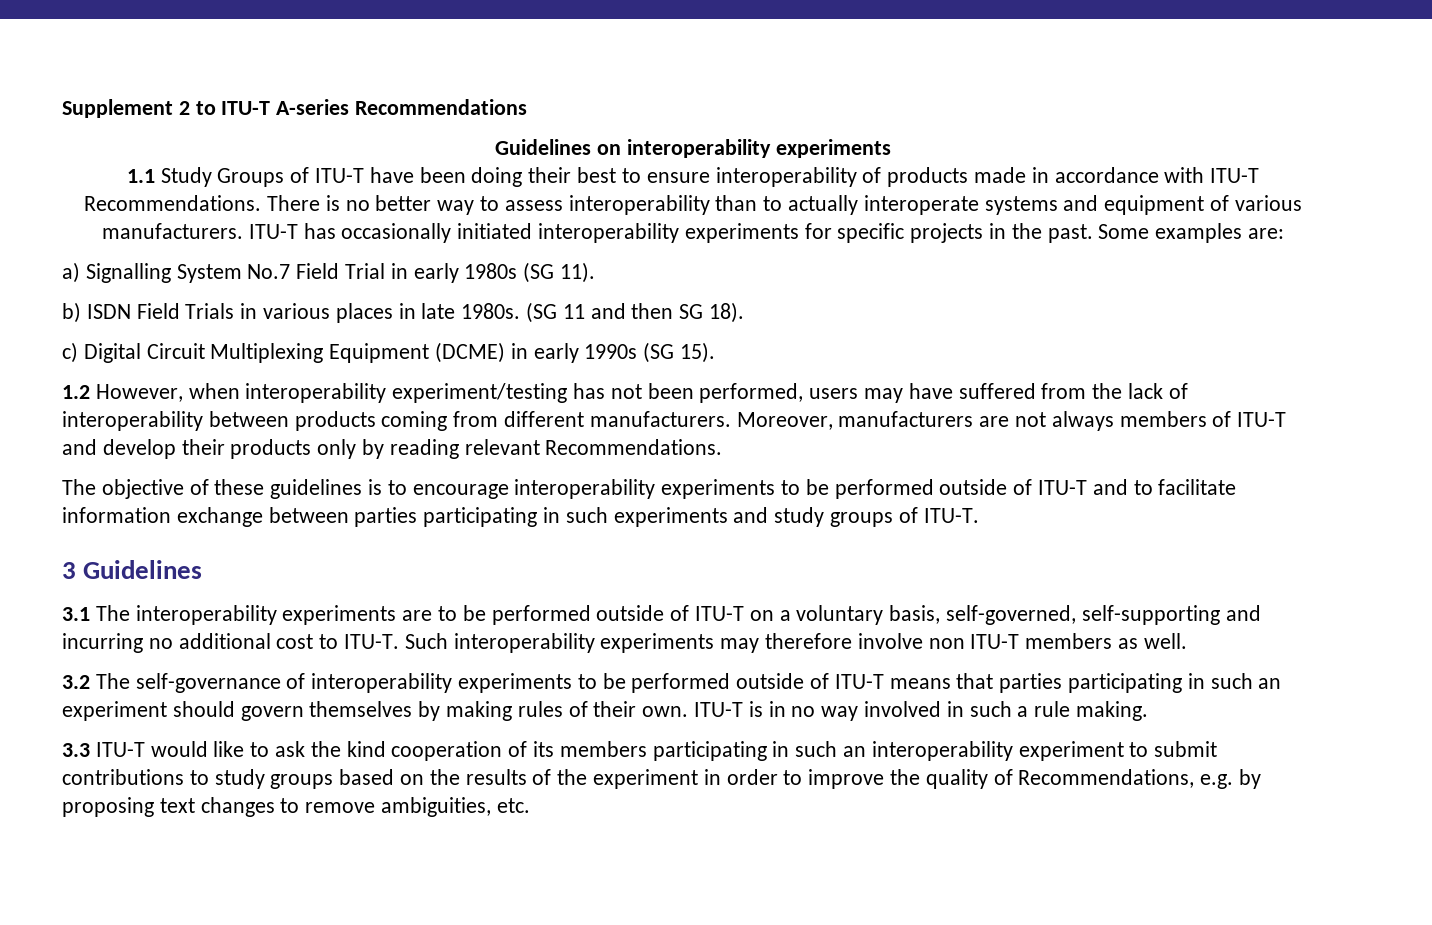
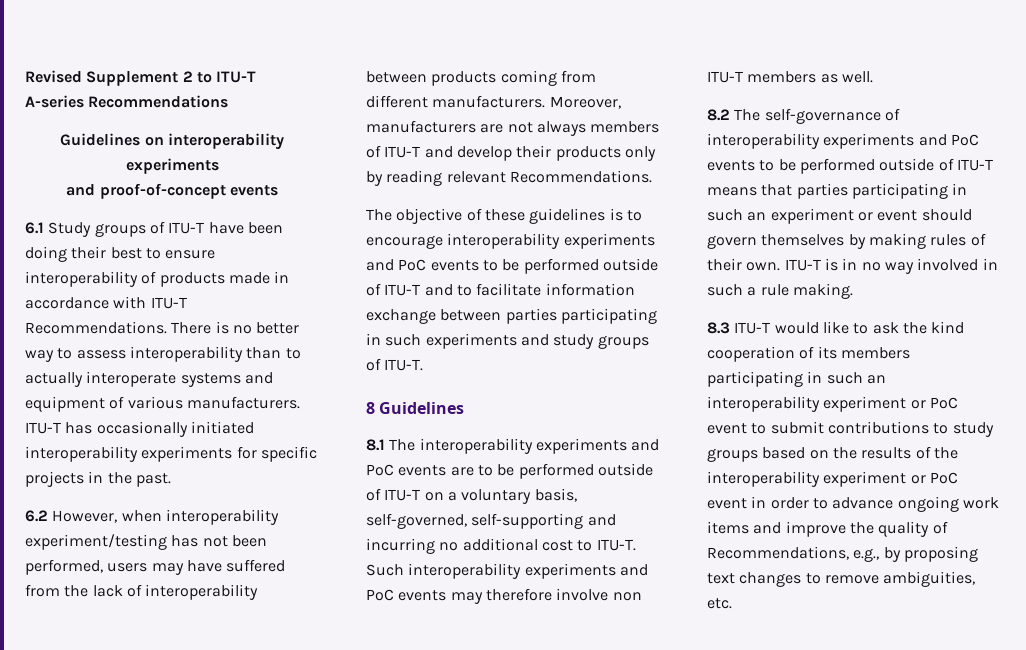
(62, 108) none -> [25,70,82,83] Revised
[126,167,285,187] 1.1 Study Groups -> [66,183,278,199] [25,222,146,237] and proof-of-concept events // 6.1 Study groups
[1098,223,1285,243] [62,262,596,283] [62,302,745,323] [62,342,716,363] [62,385,90,399] Some examples are: // a) Signalling System No.7 Field Trial in early 1980s (SG 11). // b) ISDN Field Trials in various places in late 1980s. (SG 11 and then SG 18). // c) Digital Circuit Multiplexing Equipment (DCME) in early 1990s (SG 15). // 1.2 -> [25,510,48,522] // 6.2
(776, 489) none -> [366,259,479,271] and PoC events
[62,562,76,579] 3 -> [366,402,375,414] 8
[62,607,90,621] 3.1 -> [366,439,385,451] 8.1
(397, 615) none -> [631,439,660,451] [366,464,447,476] and PoC events
(715, 643) none -> [619,564,648,576] [366,589,447,601] and PoC events
[62,675,90,689] 3.2 -> [707,109,730,121] 8.2
(573, 683) none -> [918,134,979,146] [707,160,755,171] and PoC events
(167, 711) none -> [857,210,918,221] or event
[62,743,90,757] 3.3 -> [707,322,730,334] 8.3
(1124, 751) none -> [910,397,958,409] [707,423,747,434] or PoC event
[593,769,803,789] experiment in order to -> [707,471,958,487] [707,496,999,512] [707,521,782,534] interoperability experiment or PoC event in order to advance ongoing work items and
[1200,774,1234,789] e.g. -> [853,548,880,562] e.g.,

